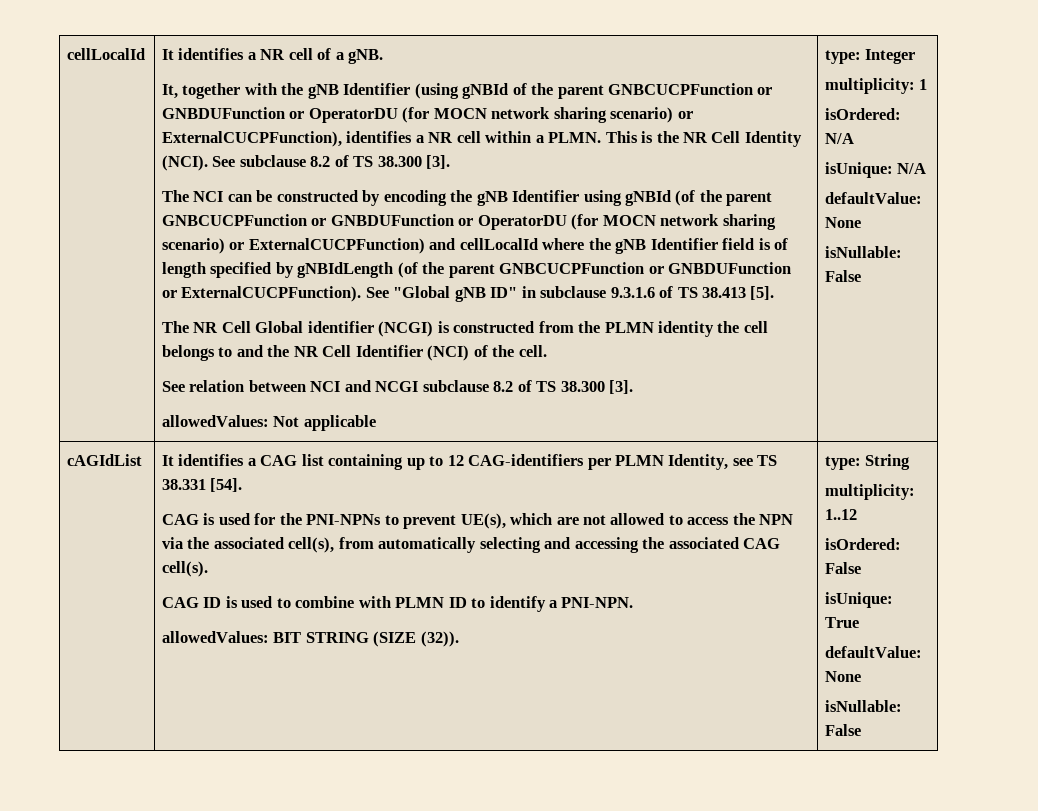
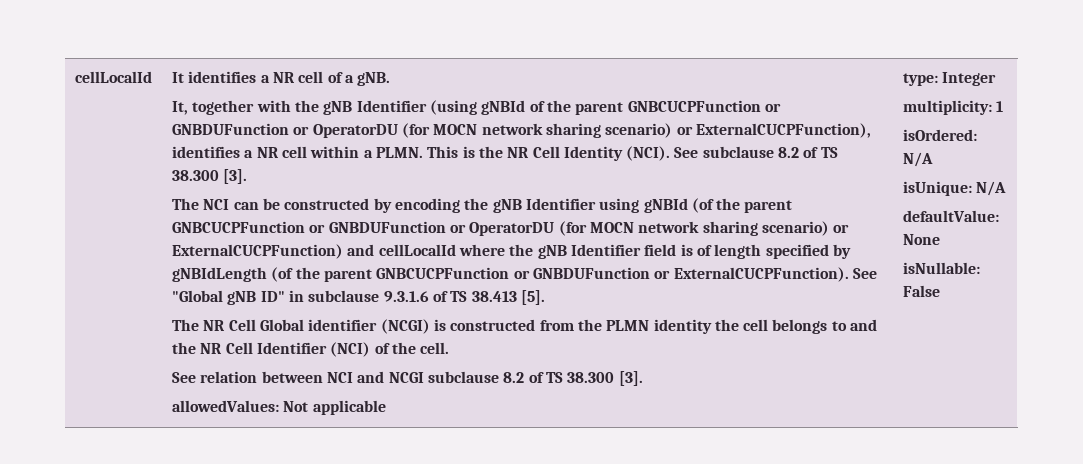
[67,454,143,466] [162,454,778,470] [162,478,243,492] [162,513,794,529] [162,537,781,553] [162,561,209,577] [162,596,634,612] [162,631,459,647] [825,454,911,470] [825,484,916,500] [825,509,858,520] [825,538,902,550] [825,562,862,574] [825,592,894,608] [825,617,860,628] [825,646,923,658] [825,671,862,682] [825,700,903,712] [825,724,862,736] // cAGIdList | It identifies a CAG list containing up to 12 CAG-identifiers per PLMN Identity, see TS 38.331 [54]. // CAG is used for the PNI-NPNs to prevent UE(s), which are not allowed to access the NPN via the associated cell(s), from automatically selecting and accessing the associated CAG cell(s). // CAG ID is used to combine with PLMN ID to identify a PNI-NPN. // allowedValues: BIT STRING (SIZE (32)). | type: String // multiplicity: 1..12 // isOrdered: False // isUnique: True // defaultValue: None // isNullable: False -> (940, 291) none

